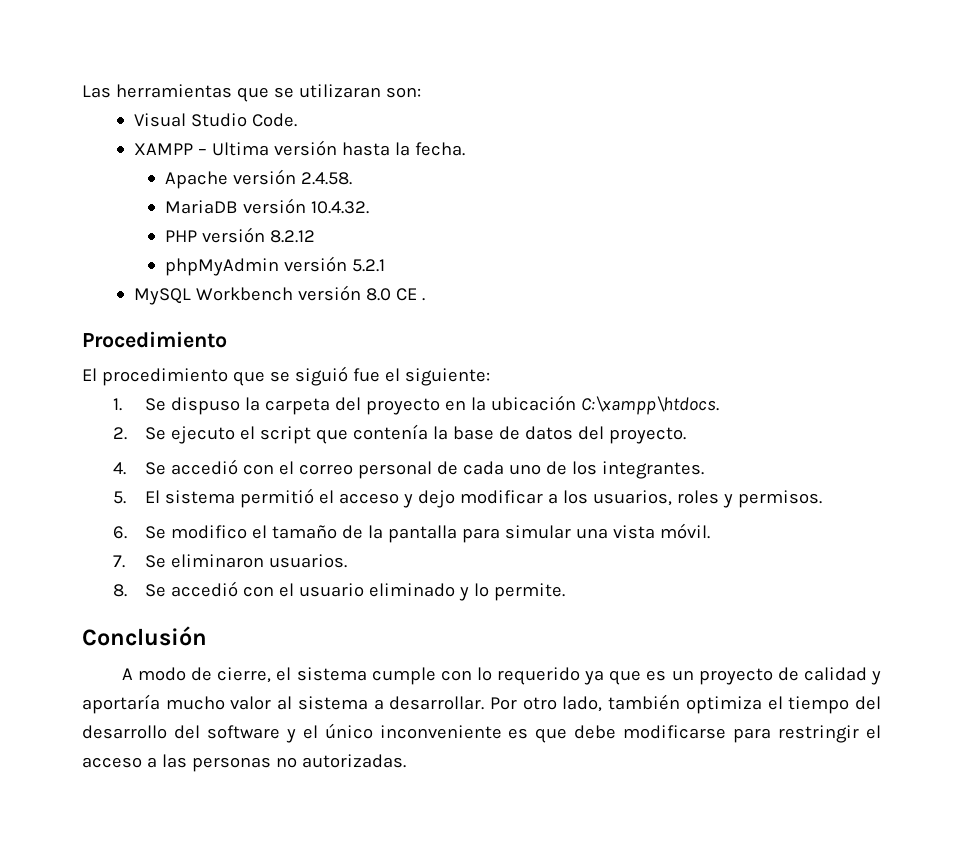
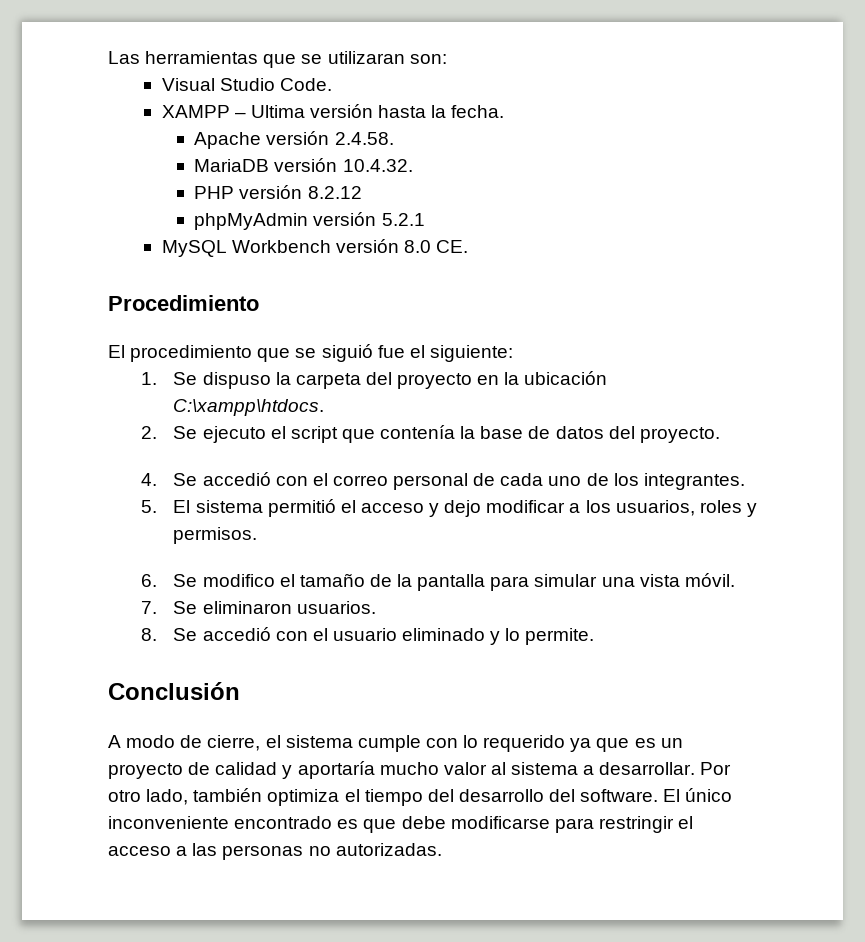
[395,288,425,301] CE . -> [436,240,469,253] CE.
[206,725,318,743] software y el -> [580,789,681,802] software. El
(502, 732) none -> [234,816,333,829] encontrado

